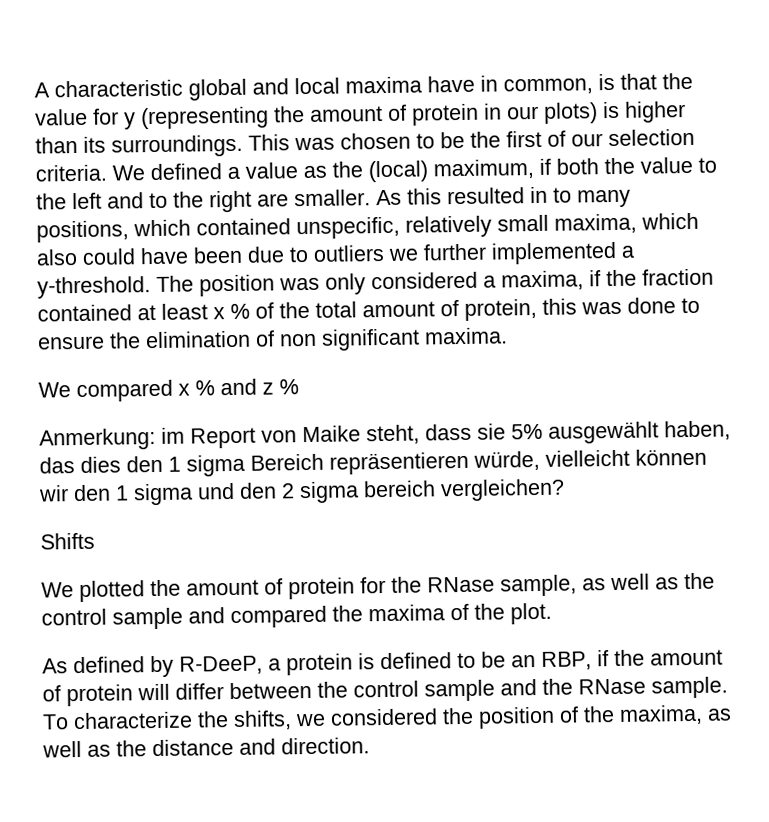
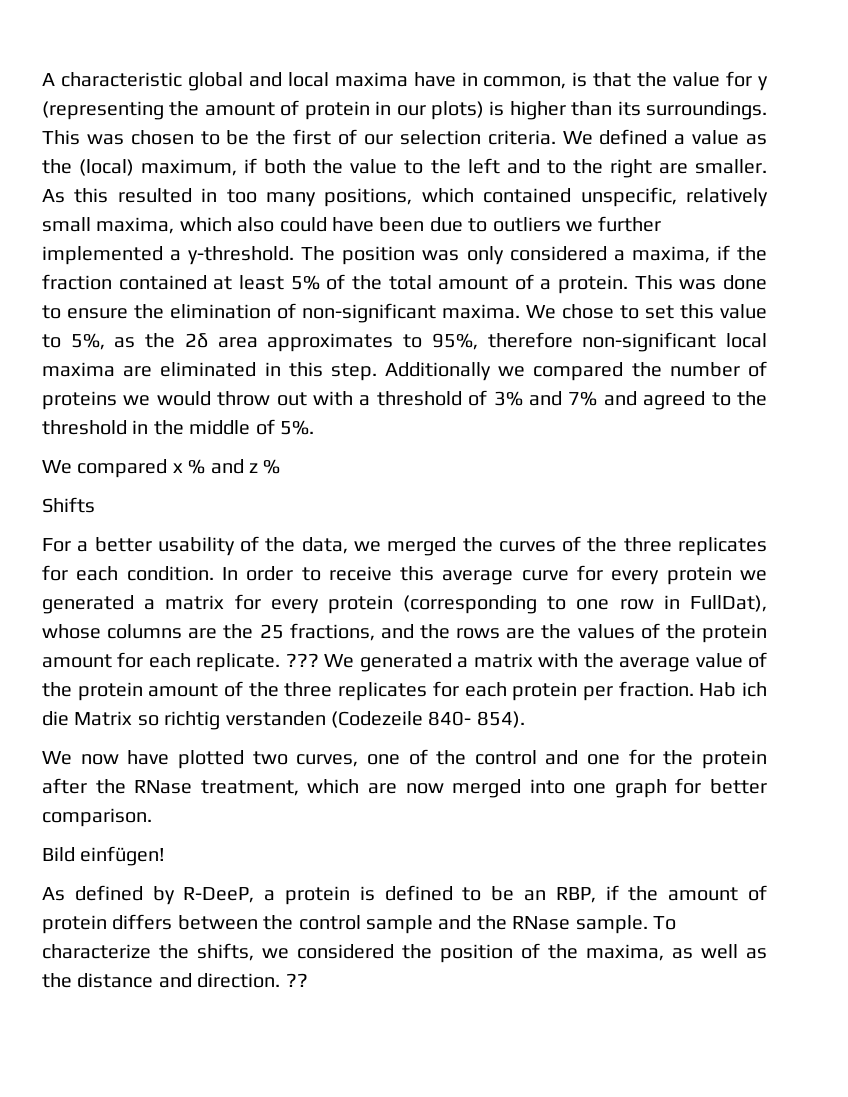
[553,187,572,203] to -> [226,189,257,203] too
[213,303,250,320] x % -> [290,275,320,290] 5%
[464,298,577,321] protein, this -> [540,275,673,294] a protein. This
[279,328,420,351] non significant -> [302,303,436,323] non-significant
(508, 336) none -> [526,304,767,319] [42,332,768,352] [42,361,767,381] [42,390,767,410] [42,419,314,435] We chose to set this value to 5%, as the 2δ area approximates to 95%, therefore non-significant local maxima are eliminated in this step. Additionally we compared the number of proteins we would throw out with a threshold of 3% and 7% and agreed to the threshold in the middle of 5%.
[39,420,731,451] [39,448,707,477] [38,478,565,506] [40,532,95,550] [41,572,715,603] [41,602,552,630] Anmerkung: im Report von Maike steht, dass sie 5% ausgewählt haben, das dies den 1 sigma Bereich repräsentieren würde, vielleicht können wir den 1 sigma und den 2 sigma bereich vergleichen? // Shifts // We plotted the amount of protein for the RNase sample, as well as the control sample and compared the maxima of the plot. -> [42,497,95,513] [42,536,768,556] [42,565,767,585] [42,594,767,614] [42,623,767,643] [42,652,767,672] [42,681,767,701] [42,711,525,730] [42,749,767,769] [42,778,767,798] [42,808,152,827] [42,846,166,866] Shifts // For a better usability of the data, we merged the curves of the three replicates for each condition. In order to receive this average curve for every protein we generated a matrix for every protein (corresponding to one row in FullDat), whose columns are the 25 fractions, and the rows are the values of the protein amount for each replicate. ??? We generated a matrix with the average value of the protein amount of the three replicates for each protein per fraction. Hab ich die Matrix so richtig verstanden (Codezeile 840- 854). // We now have plotted two curves, one of the control and one for the protein after the RNase treatment, which are now merged into one graph for better comparison. // Bild einfügen!
[137,683,224,701] will differ -> [112,914,173,930] differs
(370, 746) none -> [285,973,308,987] ??

